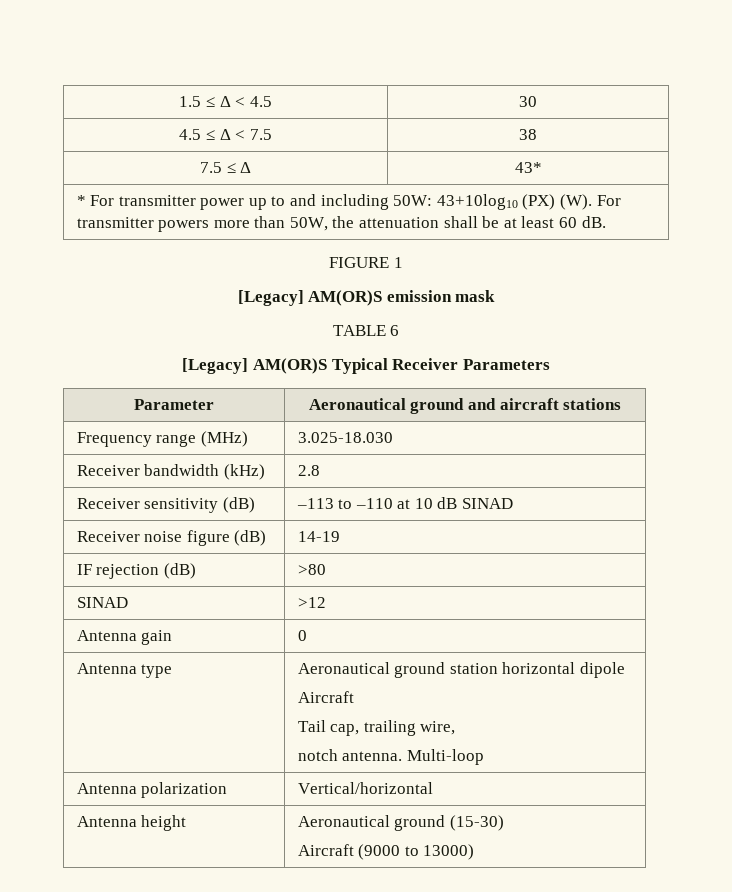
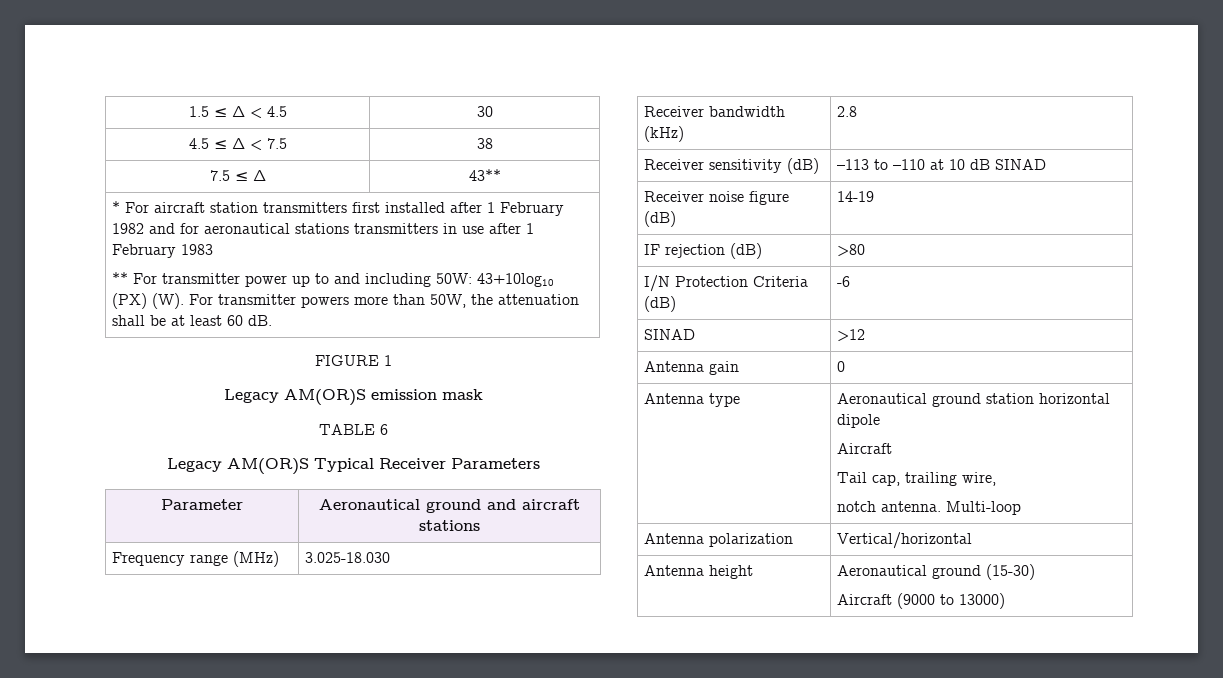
[514,162,542,173] 43* -> [468,169,501,181] 43**
(115, 200) none -> [153,202,564,216] [111,223,534,234] [111,244,213,258] [111,272,157,284] aircraft station transmitters first installed after 1 February 1982 and for aeronautical stations transmitters in use after 1 February 1983 // ** For
[237,290,304,306] [Legacy] -> [223,389,279,403] Legacy
[182,358,249,374] [Legacy] -> [166,458,222,472] Legacy
(326, 569) none -> [643,275,808,292] [643,296,676,312] [836,276,850,287] // I/N Protection Criteria (dB) | -6

